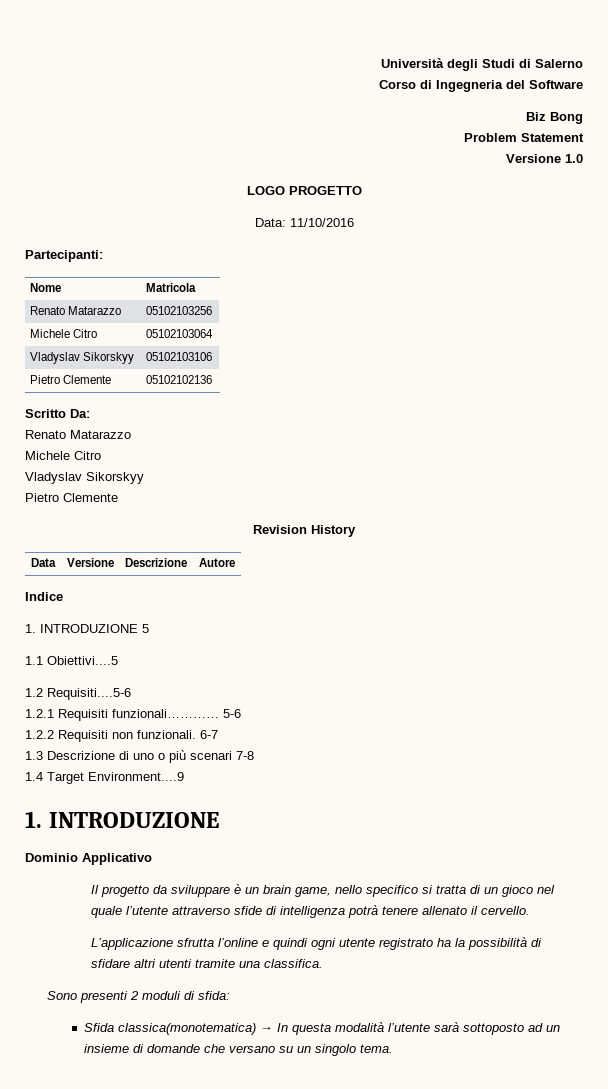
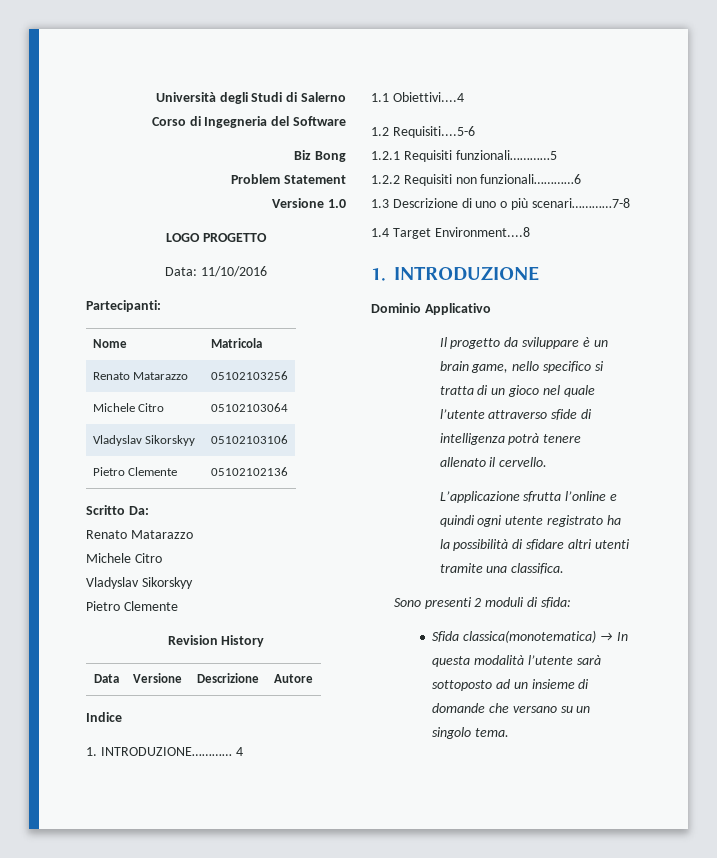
[40,624,149,633] INTRODUZIONE 5 -> [100,747,243,756] INTRODUZIONE………… 4
[47,656,118,665] Obiettivi....5 -> [392,92,464,102] Obiettivi....4
[112,709,241,718] funzionali………… 5-6 -> [455,150,557,160] funzionali…………5
[137,730,218,739] funzionali. 6-7 -> [480,174,582,184] funzionali…………6
[190,751,254,760] scenari 7-8 -> [531,198,630,208] scenari…………7-8
[88,772,184,781] Environment....9 -> [434,227,530,237] Environment....8

